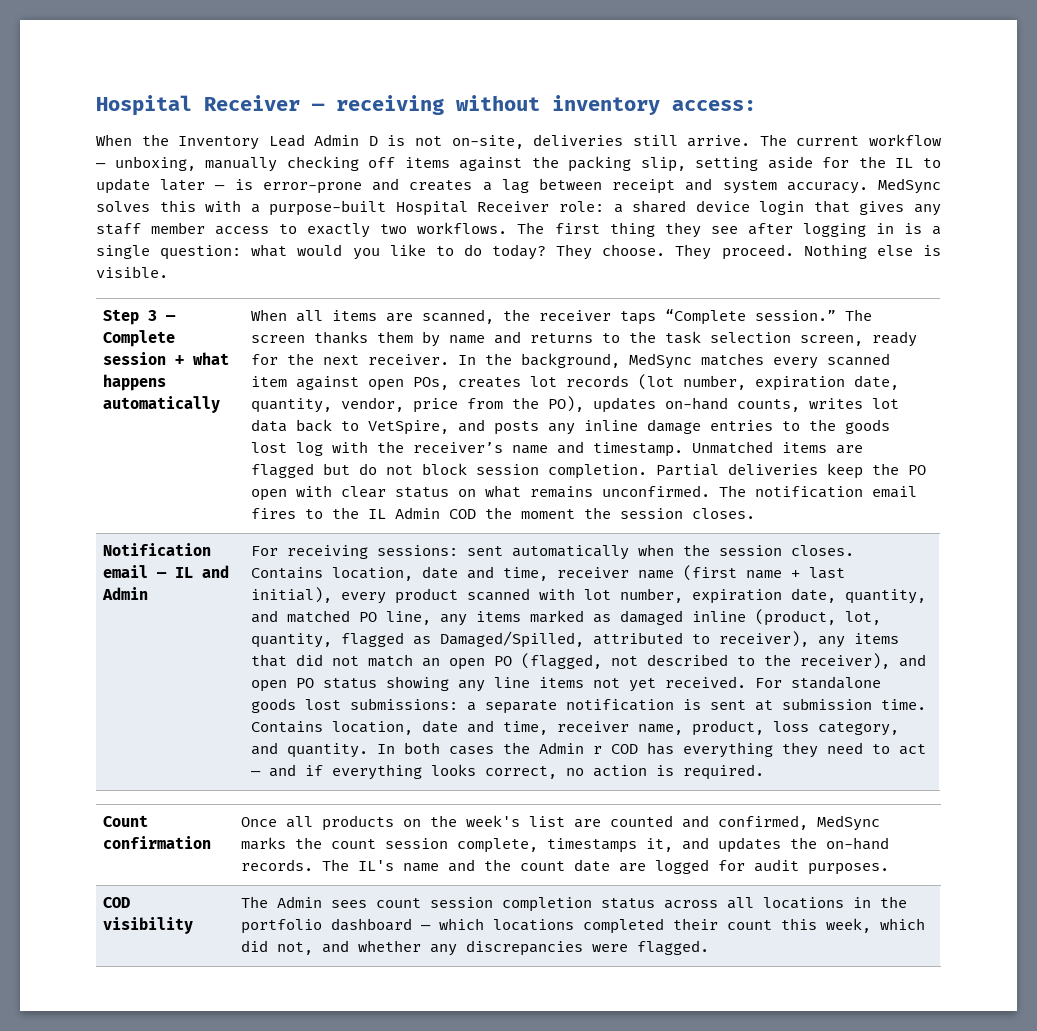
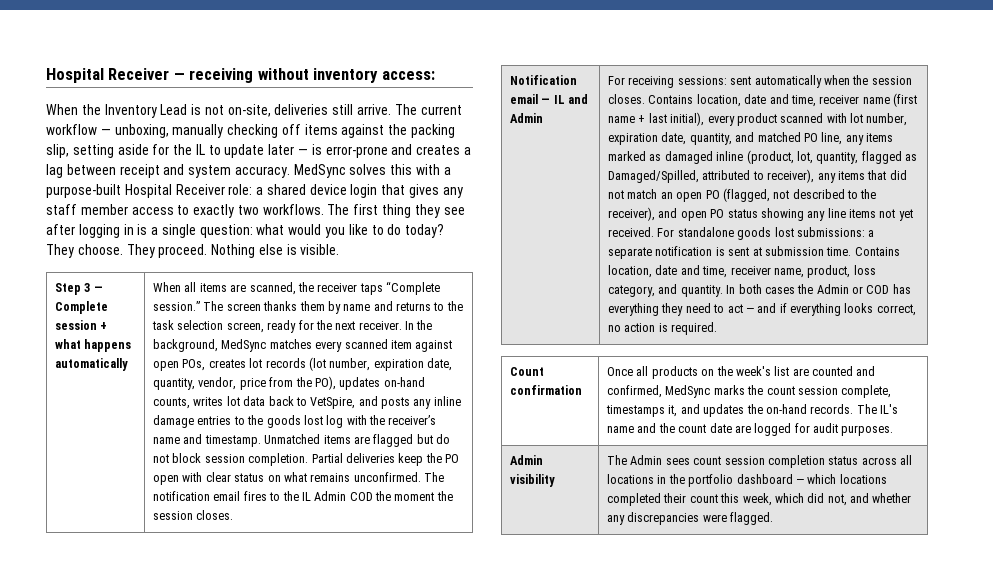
[314,134,378,146] Admin D -> (188, 109) none
[593,746,603,754] r -> [852,286,864,294] or
[103,897,131,908] COD -> [510,455,544,465] Admin

